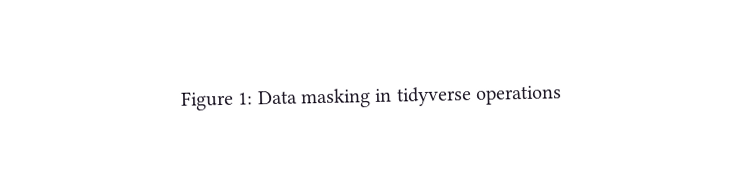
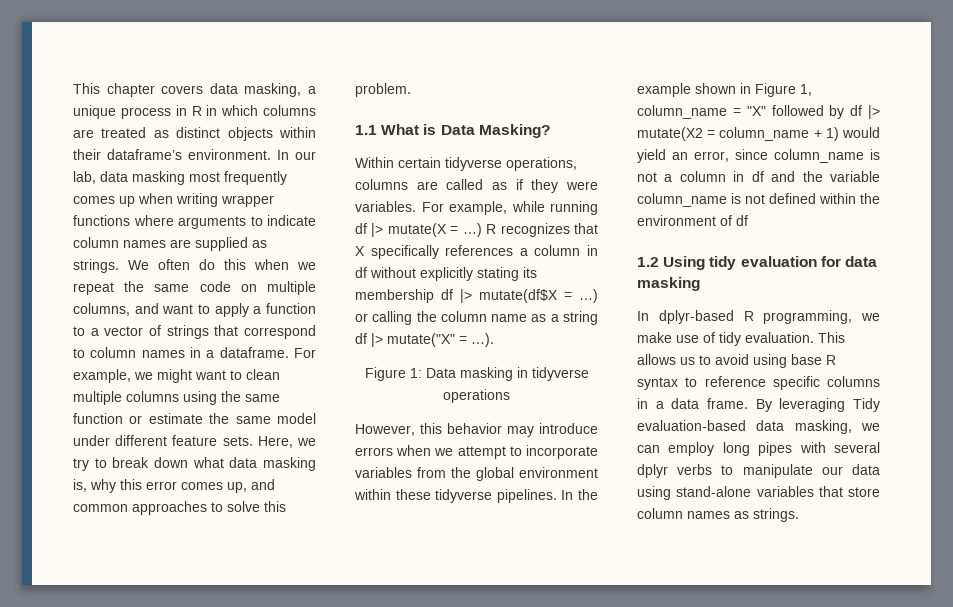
(179, 100) none -> [73,83,316,97] [73,105,316,119] [73,127,316,141] [73,149,316,160] [73,171,287,185] [73,193,274,207] [73,215,316,229] [73,237,267,251] [73,259,316,273] [73,281,316,295] [73,303,316,317] [73,325,316,339] [73,347,316,358] [73,369,280,383] [73,391,280,405] [73,413,316,424] [73,435,316,448] [73,457,316,471] [73,479,275,493] [73,501,286,515] [355,83,411,97] [355,124,550,138] [355,157,577,171] [355,179,598,193] [355,201,598,215] [355,223,598,237] [355,245,598,259] [355,267,537,281] [355,289,598,303] [355,311,598,325] [355,333,494,347] This chapter covers data masking, a unique process in R in which columns are treated as distinct objects within their dataframe’s environment. In our lab, data masking most frequently comes up when writing wrapper functions where arguments to indicate column names are supplied as strings. We often do this when we repeat the same code on multiple columns, and want to apply a function to a vector of strings that correspond to column names in a dataframe. For example, we might want to clean multiple columns using the same function or estimate the same model under different feature sets. Here, we try to break down what data masking is, why this error comes up, and common approaches to solve this problem. // 1.1 What is Data Masking? // Within certain tidyverse operations, columns are called as if they were variables. For example, while running df |> mutate(X = …) R recognizes that X specifically references a column in df without explicitly stating its membership df |> mutate(df$X = …) or calling the column name as a string df |> mutate("X" = …). //
(563, 95) none -> [355,423,598,437] [355,445,598,459] [355,467,598,481] [354,489,598,503] [637,83,812,97] [637,105,880,119] [637,127,880,141] [637,149,880,163] [637,171,880,182] [637,193,880,207] [637,215,748,226] [637,256,877,270] [637,277,700,291] [637,310,880,324] [637,332,845,346] [637,354,836,368] [637,376,880,390] [637,398,880,412] [637,420,880,434] [637,442,880,456] [637,464,880,478] [637,486,880,500] [637,508,799,522] // However, this behavior may introduce errors when we attempt to incorporate variables from the global environment within these tidyverse pipelines. In the example shown in Figure 1, column_name = "X" followed by df |> mutate(X2 = column_name + 1) would yield an error, since column_name is not a column in df and the variable column_name is not defined within the environment of df // 1.2 Using tidy evaluation for data masking // In dplyr-based R programming, we make use of tidy evaluation. This allows us to avoid using base R syntax to reference specific columns in a data frame. By leveraging Tidy evaluation-based data masking, we can employ long pipes with several dplyr verbs to manipulate our data using stand-alone variables that store column names as strings.

